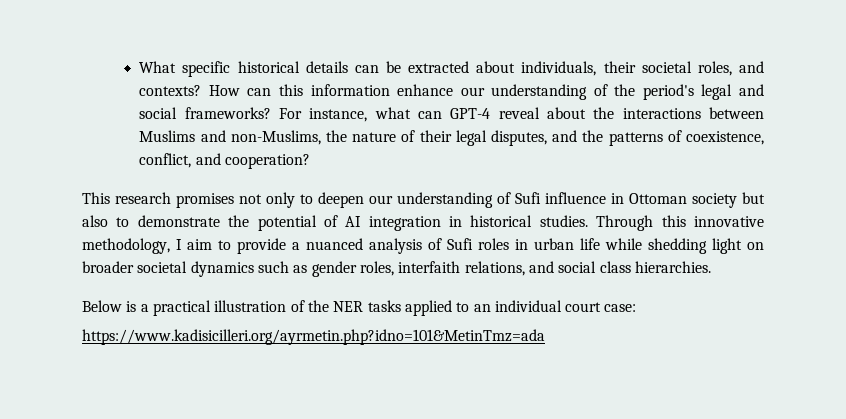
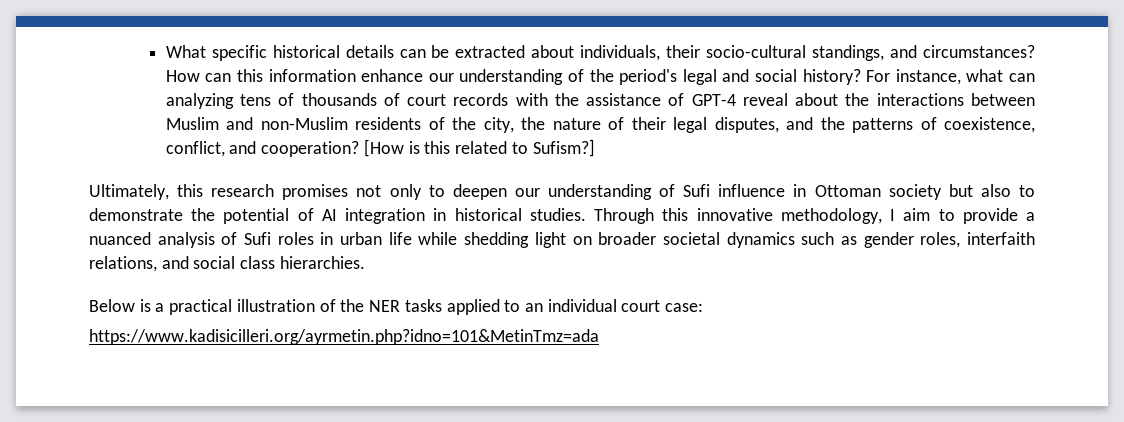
[641,61,764,76] [139,85,202,96] societal roles, and contexts? -> [706,45,1036,61] socio-cultural standings, and circumstances?
[184,107,271,119] frameworks? -> [802,69,861,85] history?
(442, 115) none -> [165,93,685,109] analyzing tens of thousands of court records with the assistance of
[139,130,321,145] Muslims and non-Muslims, -> [165,117,514,133] Muslim and non-Muslim residents of the city,
[82,192,110,204] // This -> [363,139,595,157] [89,184,204,200] [How is this related to Sufism?] // Ultimately, this

